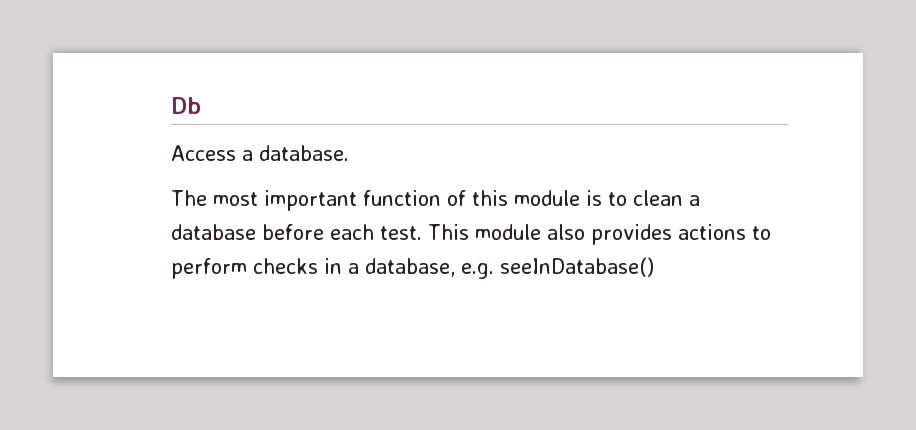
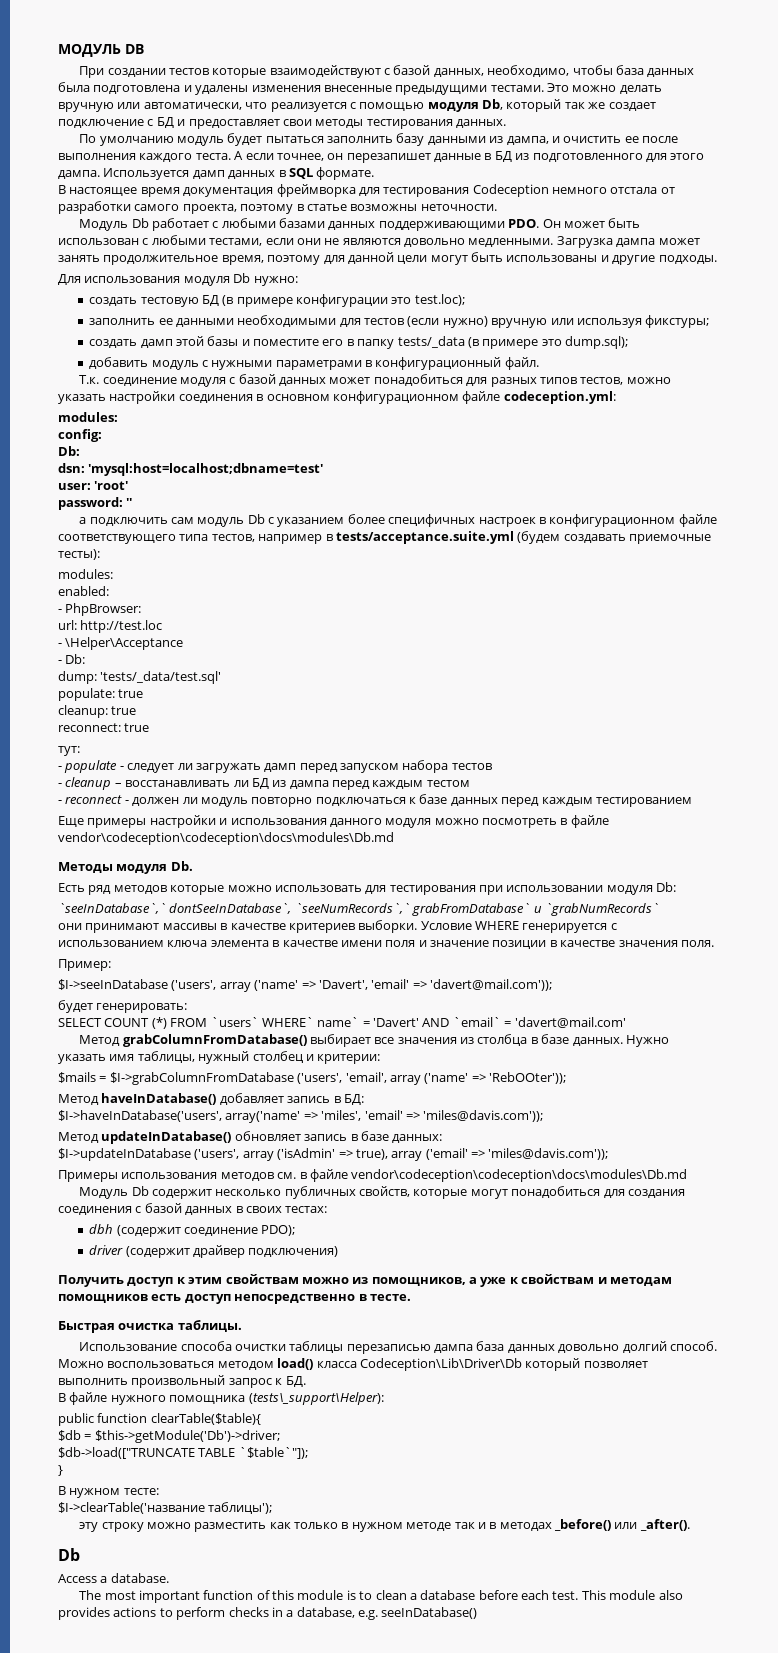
(171, 105) none -> [58,44,144,57] [79,65,695,78] [58,82,662,95] [58,99,656,112] [58,117,506,129] [79,133,679,146] [58,151,705,163] [58,167,375,180] [58,184,675,197] [58,201,497,214] [79,218,641,231] [58,235,700,248] [58,252,717,265] [58,273,298,286] [89,294,465,307] [89,315,710,328] [89,336,629,349] [89,357,539,370] [79,374,671,387] [58,391,616,404] [58,412,118,422] [58,429,102,442] [58,446,80,456] [58,463,324,476] [58,481,129,490] [58,497,133,510] [79,514,717,527] [58,531,711,544] [58,549,100,560] [58,569,113,579] [58,586,109,596] [58,603,142,616] [58,620,163,633] [58,637,184,650] [58,654,86,664] [58,671,222,684] [58,688,144,701] [58,705,137,718] [58,723,150,732] [58,746,80,756] [58,760,492,773] [58,777,470,790] [58,794,692,807] [58,815,609,828] [58,832,394,845] [58,861,193,874] [58,882,677,895] [58,903,659,916] [58,920,617,933] [58,940,714,949] [58,959,111,971] [58,979,552,992] [58,1000,188,1013] [58,1017,626,1029] [79,1034,669,1047] [58,1051,381,1064] [58,1072,566,1085] [58,1093,364,1105] [58,1110,544,1123] [58,1131,443,1144] [58,1148,609,1161] [58,1169,688,1182] [79,1186,685,1199] [58,1203,328,1215] [89,1224,296,1237] [89,1245,339,1258] [58,1274,672,1287] [58,1294,411,1304] [58,1320,242,1333] [79,1341,717,1354] [58,1358,648,1371] [58,1375,306,1388] [58,1392,384,1405] [58,1413,261,1426] [58,1430,280,1443] [58,1447,308,1459] [58,1465,63,1476] [58,1486,159,1498] [58,1502,273,1514] [79,1519,690,1532] МОДУЛЬ DB // При создании тестов которые взаимодействуют с базой данных, необходимо, чтобы база данных была подготовлена и удалены изменения внесенные предыдущими тестами. Это можно делать вручную или автоматически, что реализуется с помощью модуля Db, который так же создает подключение с БД и предоставляет свои методы тестирования данных. // По умолчанию модуль будет пытаться заполнить базу данными из дампа, и очистить ее после выполнения каждого теста. А если точнее, он перезапишет данные в БД из подготовленного для этого дампа. Используется дамп данных в SQL формате. // В настоящее время документация фреймворка для тестирования Codeception немного отстала от разработки самого проекта, поэтому в статье возможны неточности. // Модуль Db работает с любыми базами данных поддерживающими PDO. Он может быть использован с любыми тестами, если они не являются довольно медленными. Загрузка дампа может занять продолжительное время, поэтому для данной цели могут быть использованы и другие подходы. // Для использования модуля Db нужно: // создать тестовую БД (в примере конфигурации это test.loc); // заполнить ее данными необходимыми для тестов (если нужно) вручную или используя фикстуры; // создать дамп этой базы и поместите его в папку tests/_data (в примере это dump.sql); // добавить модуль с нужными параметрами в конфигурационный файл. // Т.к. соединение модуля с базой данных может понадобиться для разных типов тестов, можно указать настройки соединения в основном конфигурационном файле codeception.yml: // modules: // config: // Db: // dsn: 'mysql:host=localhost;dbname=test' // user: 'root' // password: '' // а подключить сам модуль Db с указанием более специфичных настроек в конфигурационном файле соответствующего типа тестов, например в tests/acceptance.suite.yml (будем создавать приемочные тесты): // modules: // enabled: // - PhpBrowser: // url: http://test.loc // - \Helper\Acceptance // - Db: // dump: 'tests/_data/test.sql' // populate: true // cleanup: true // reconnect: true // тут: // - populate - следует ли загружать дамп перед запуском набора тестов // - cleanup – восстанавливать ли БД из дампа перед каждым тестом // - reconnect - должен ли модуль повторно подключаться к базе данных перед каждым тестированием // Еще примеры настройки и использования данного модуля можно посмотреть в файле vendor\codeception\codeception\docs\modules\Db.md // Методы модуля Db. // Есть ряд методов которые можно использовать для тестирования при использовании модуля Db: // `seeInDatabase`,` dontSeeInDatabase`, `seeNumRecords`,` grabFromDatabase` и `grabNumRecords` // они принимают массивы в качестве критериев выборки. Условие WHERE генерируется с использованием ключа элемента в качестве имени поля и значение позиции в качестве значения поля. // Пример: // $I->seeInDatabase ('users', array ('name' => 'Davert', 'email' => 'davert@mail.com')); // будет генерировать: // SELECT COUNT (*) FROM `users` WHERE` name` = 'Davert' AND `email` = 'davert@mail.com' // Метод grabColumnFromDatabase() выбирает все значения из столбца в базе данных. Нужно указать имя таблицы, нужный столбец и критерии: // $mails = $I->grabColumnFromDatabase ('users', 'email', array ('name' => 'RebOOter')); // Метод haveInDatabase() добавляет запись в БД: // $I->haveInDatabase('users', array('name' => 'miles', 'email' => 'miles@davis.com')); // Метод updateInDatabase() обновляет запись в базе данных: // $I->updateInDatabase ('users', array ('isAdmin' => true), array ('email' => 'miles@davis.com')); // Примеры использования методов см. в файле vendor\codeception\codeception\docs\modules\Db.md // Модуль Db содержит несколько публичных свойств, которые могут понадобиться для создания соединения с базой данных в своих тестах: // dbh (содержит соединение PDO); // driver (содержит драйвер подключения) // Получить доступ к этим свойствам можно из помощников, а уже к свойствам и методам помощников есть доступ непосредственно в тесте. // Быстрая очистка таблицы. // Использование способа очистки таблицы перезаписью дампа база данных довольно долгий способ. Можно воспользоваться методом load() класса Codeception\Lib\Driver\Db который позволяет выполнить произвольный запрос к БД. // В файле нужного помощника (tests\_support\Helper): // public function clearTable($table){ // $db = $this->getModule('Db')->driver; // $db->load(["TRUNCATE TABLE `$table`"]); // } // В нужном тесте: // $I->clearTable('название таблицы'); // эту строку можно разместить как только в нужном методе так и в методах _before() или _after(). //

